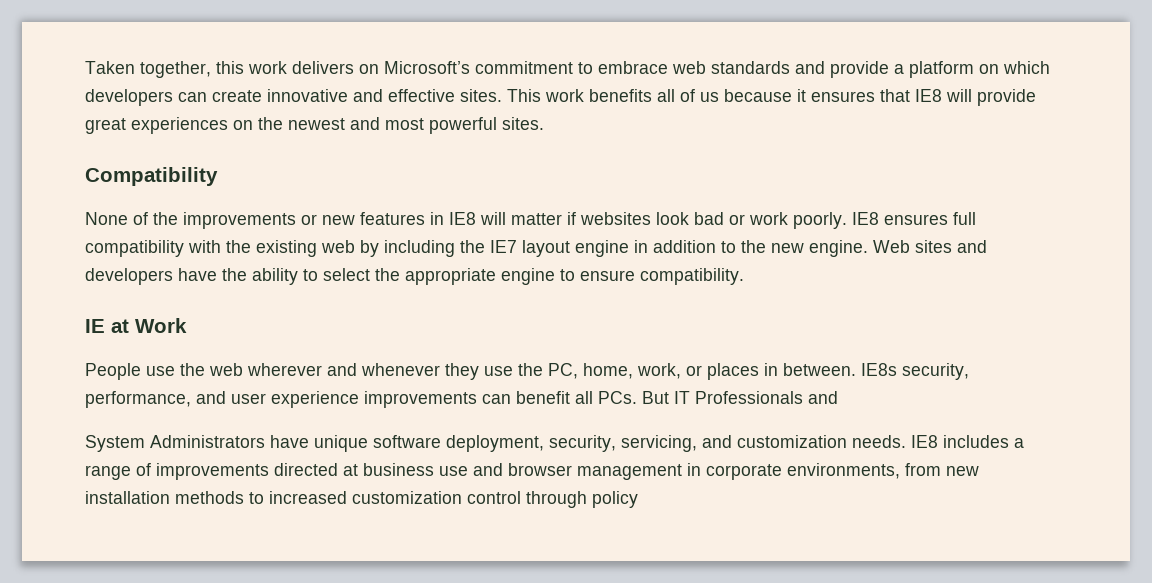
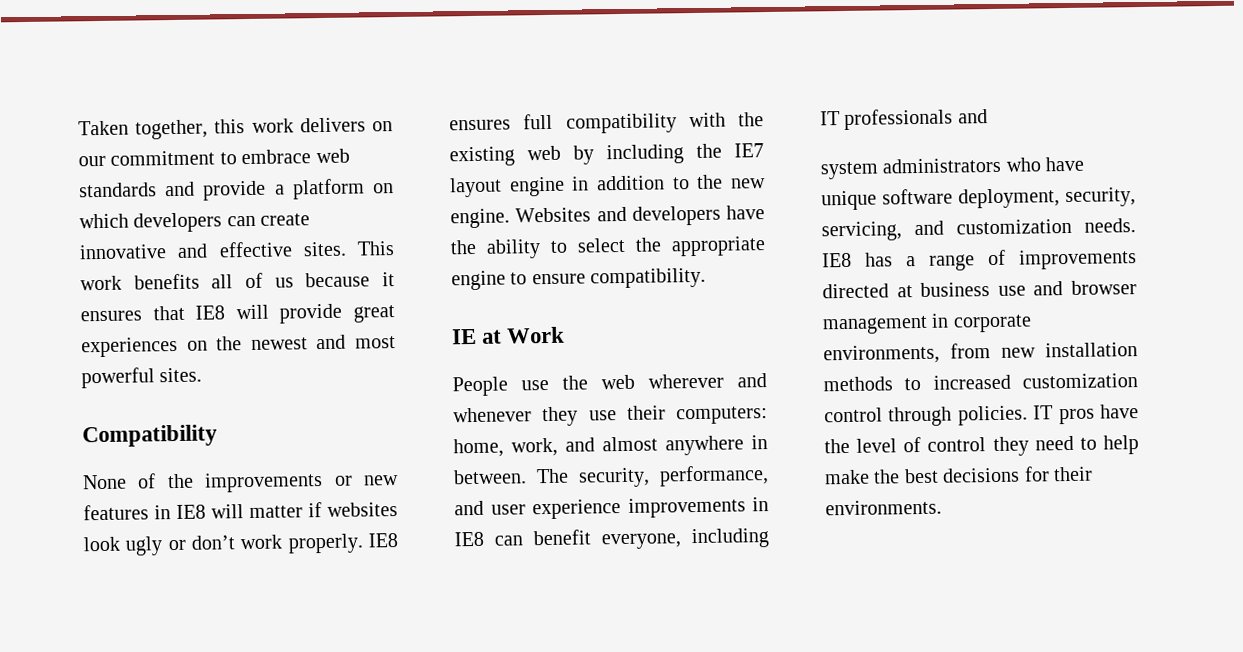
[384,61,470,74] Microsoft’s -> [78,155,106,167] our
[694,212,847,229] bad or work poorly. -> [125,533,364,556] ugly or don’t work properly.
[873,240,952,253] Web sites -> [515,207,592,223] Websites
[518,363,759,380] the PC, home, work, or places -> [626,405,768,425] [453,435,744,458] their computers: home, work, and almost anywhere
[861,363,897,376] IE8s -> [536,468,569,484] The
[482,391,838,404] [85,435,265,452] can benefit all PCs. But IT Professionals and // System Administrators -> [752,497,769,512] [454,528,769,550] [820,108,988,130] [820,157,1041,180] in IE8 can benefit everyone, including IT professionals and // system administrators who
[943,435,1009,448] includes -> [865,252,893,267] has
[592,491,638,508] policy -> [957,404,1139,426] [824,435,1139,457] [824,466,1093,485] [825,499,942,516] policies. IT pros have the level of control they need to help make the best decisions for their environments.

